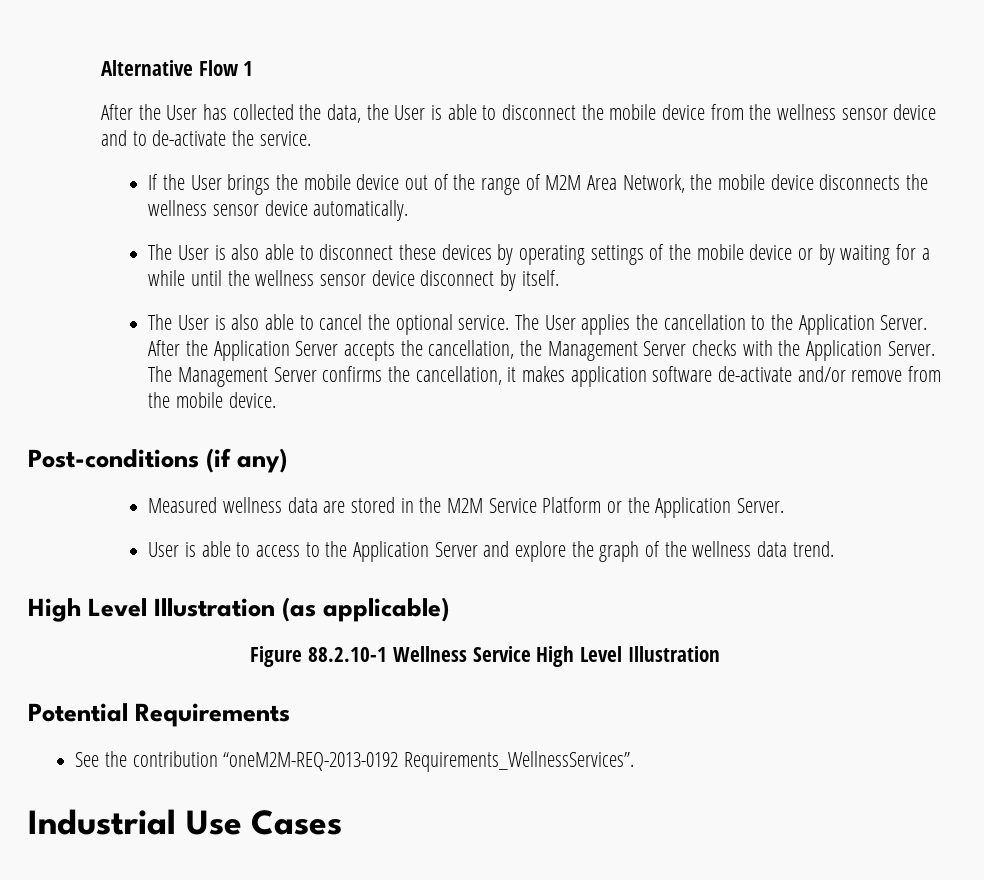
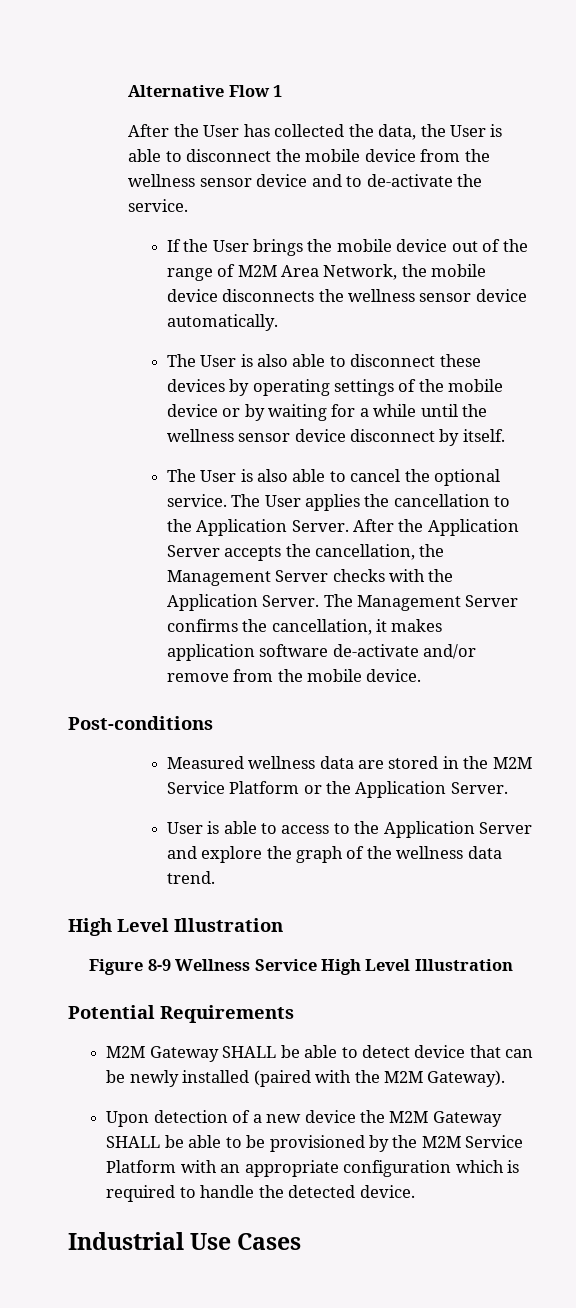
[206,448,288,473] (if any) -> (213, 723) none
[282,597,450,622] (as applicable) -> (283, 925) none
[308,647,388,662] 88.2.10-1 -> [147,959,171,971] 8-9
[75,751,635,772] See the contribution “oneM2M-REQ-2013-0192 Requirements_WellnessServices”. -> [106,1045,534,1062] [106,1070,506,1087] [106,1110,502,1127] [106,1135,524,1152] [106,1160,519,1177] [106,1185,415,1202] M2M Gateway SHALL be able to detect device that can be newly installed (paired with the M2M Gateway). // Upon detection of a new device the M2M Gateway SHALL be able to be provisioned by the M2M Service Platform with an appropriate configuration which is required to handle the detected device.

